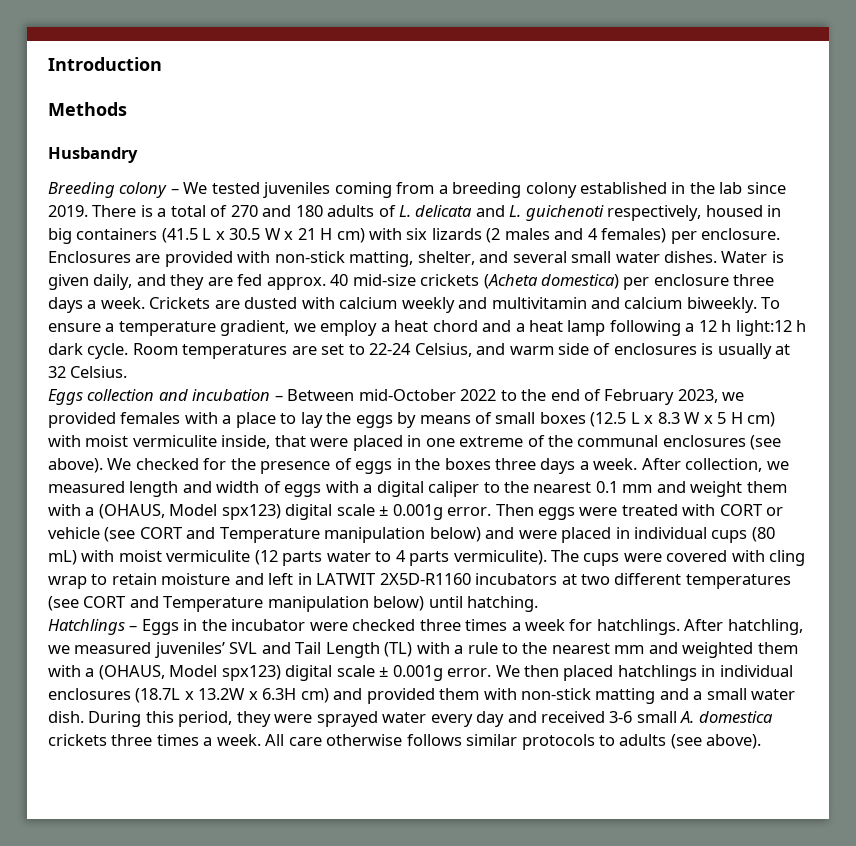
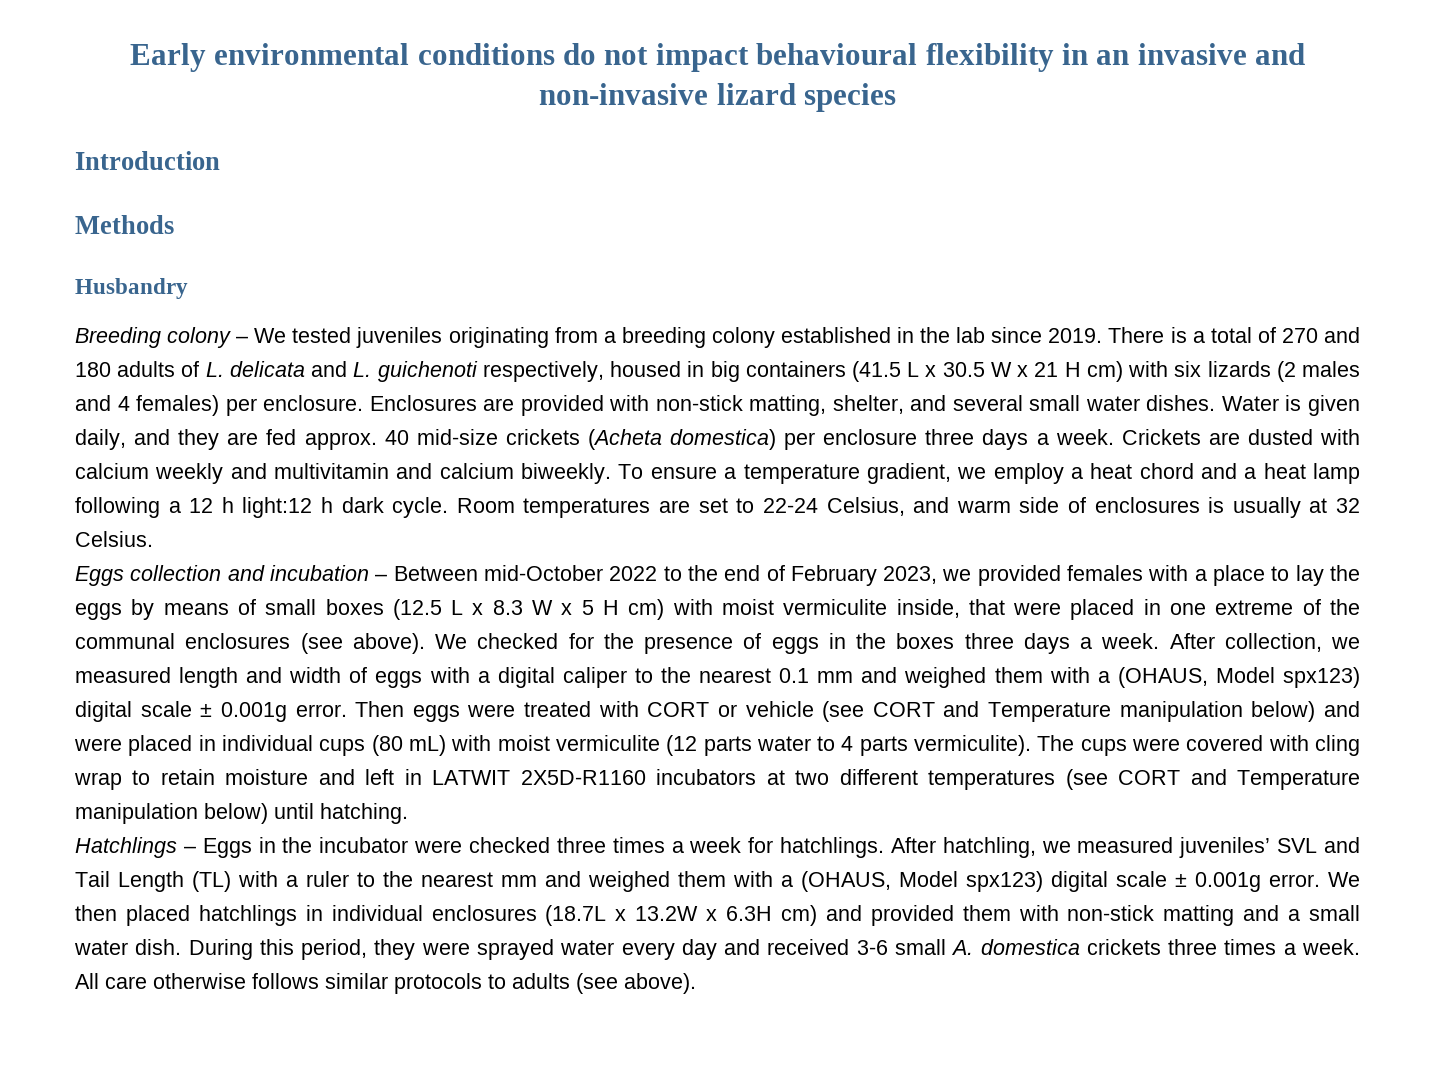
(48, 64) none -> [129,43,1306,72] [539,83,896,112] Early environmental conditions do not impact behavioural flexibility in an invasive and non-invasive lizard species //
[334,182,392,198] coming -> [448,327,549,348] originating
[690,481,743,497] weight -> [904,667,987,688] weighed
[467,642,498,654] rule -> [306,871,349,887] ruler
[682,642,754,658] weighted -> [588,871,670,892] weighed

